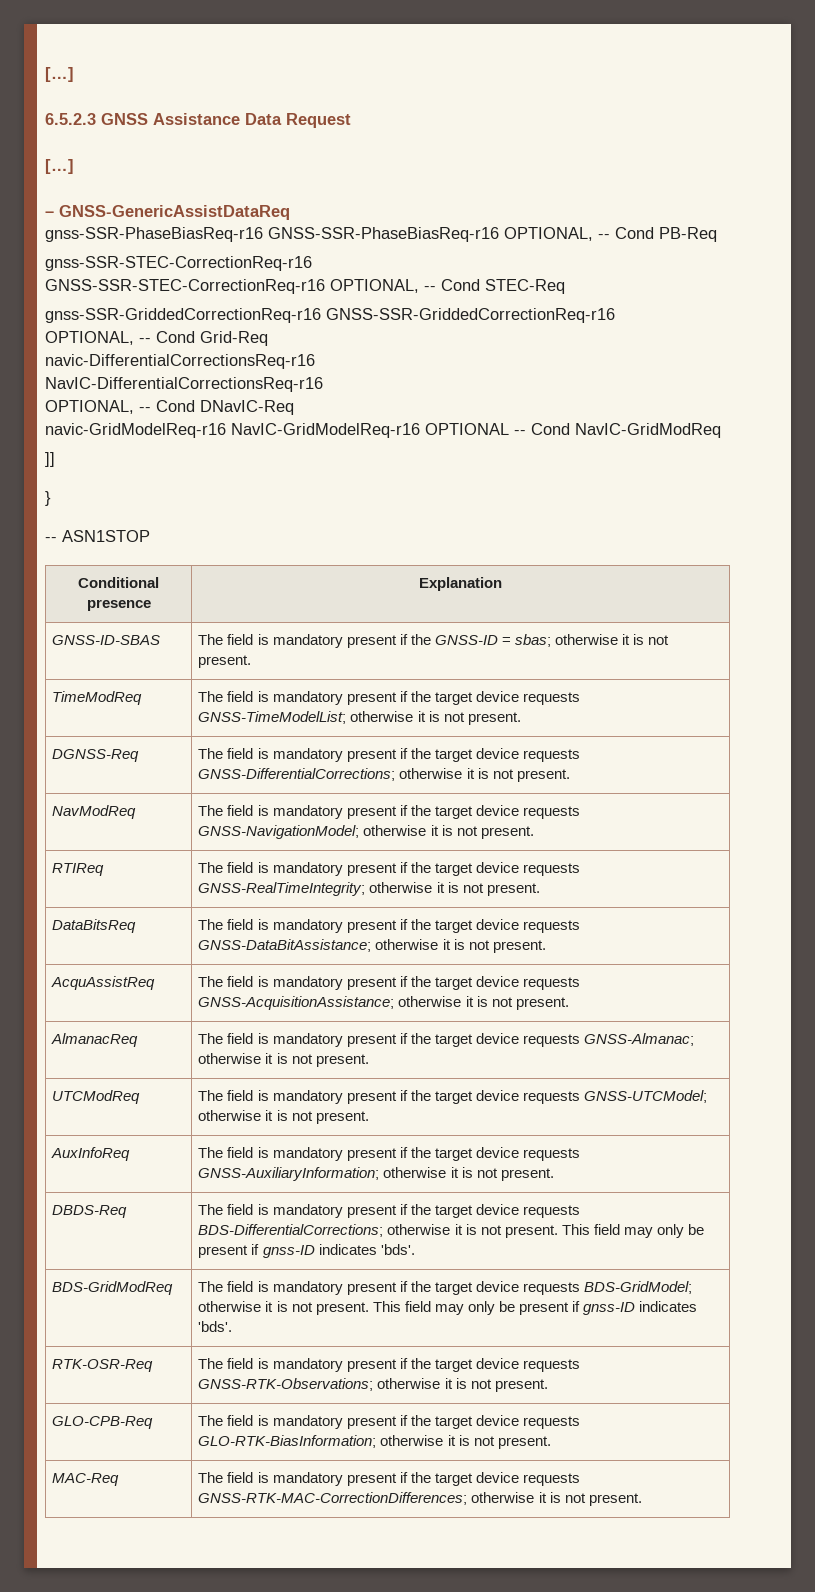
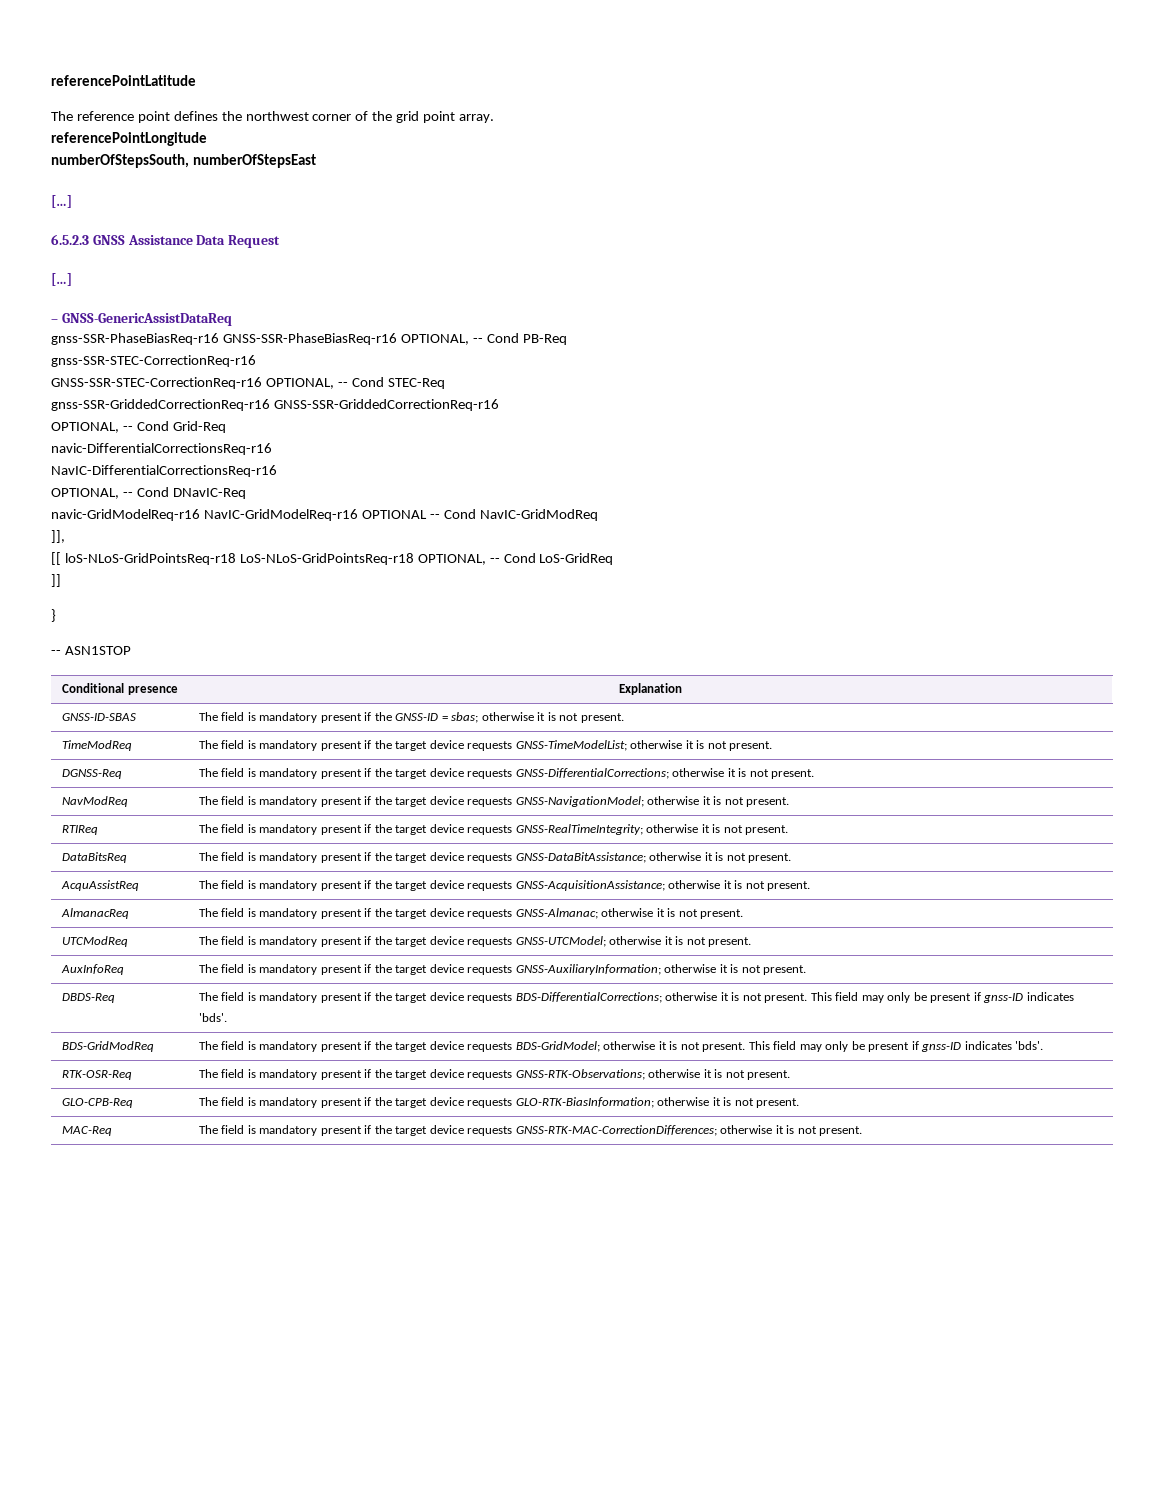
(45, 74) none -> [51,75,196,86] [51,111,495,123] [51,132,207,146] [51,154,316,168] referencePointLatitude // The reference point defines the northwest corner of the grid point array. // referencePointLongitude // numberOfStepsSouth, numberOfStepsEast //
(721, 430) none -> [51,530,65,543] [51,552,614,565] // ]], // [[ loS-NLoS-GridPointsReq-r18 LoS-NLoS-GridPointsReq-r18 OPTIONAL, -- Cond LoS-GridReq

